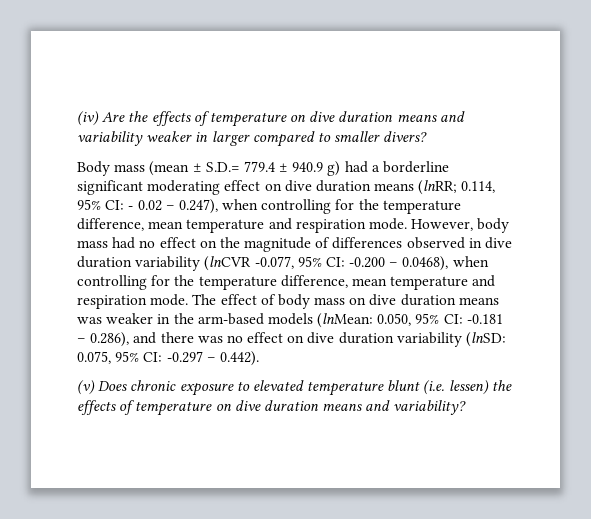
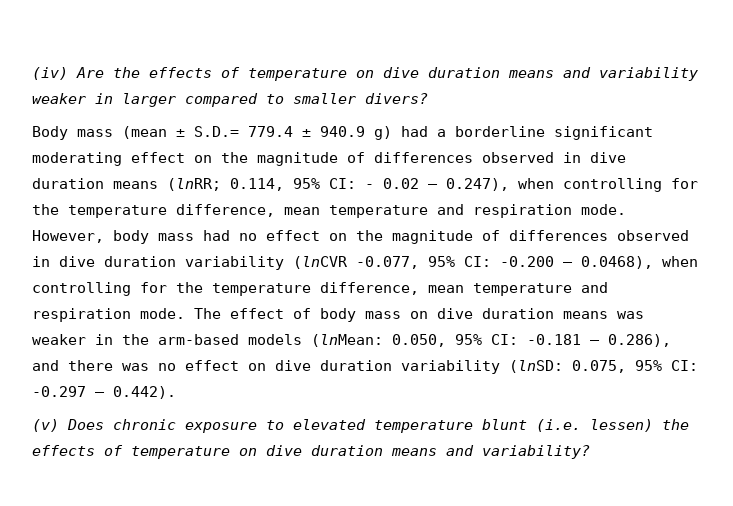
(282, 187) none -> [221,152,581,166] the magnitude of differences observed in

